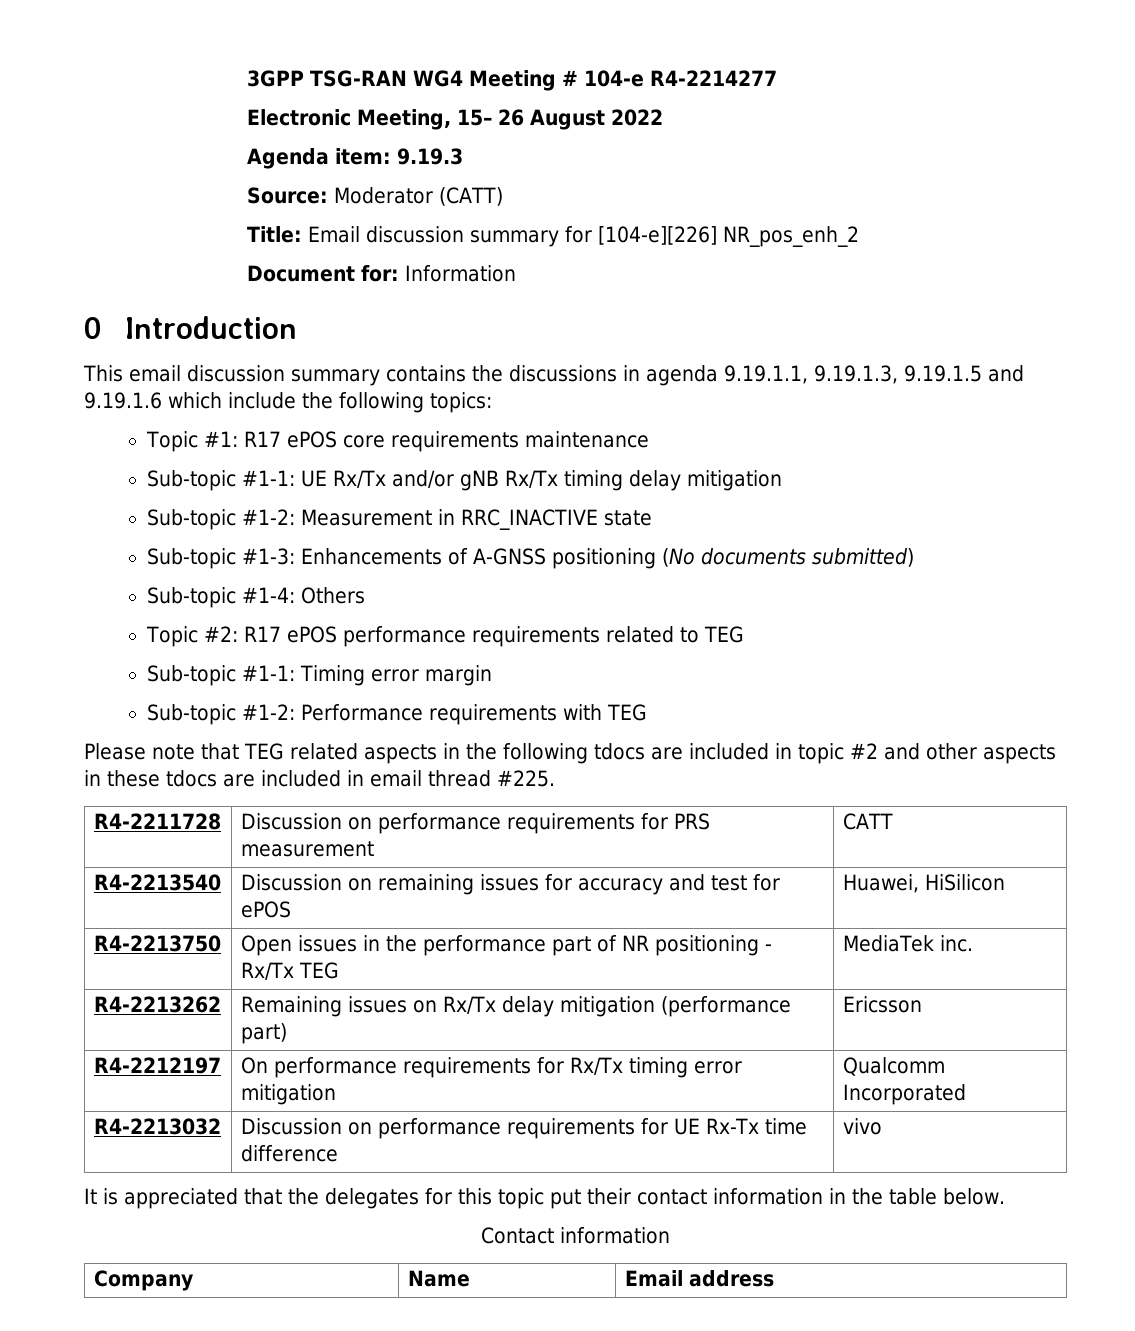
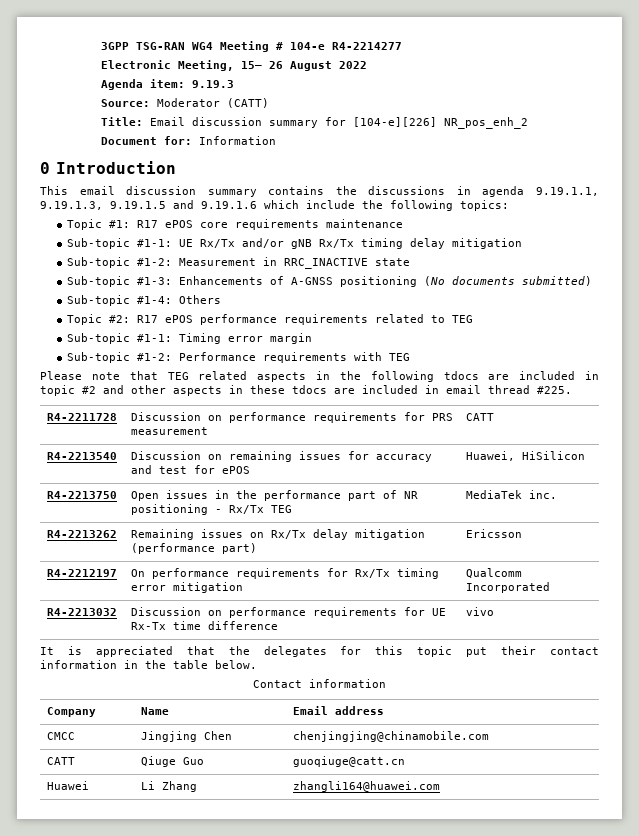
(774, 1278) none -> [46,732,75,740] [140,731,232,742] [292,731,489,742] [46,757,75,765] [140,756,204,767] [292,756,405,767] [46,781,89,790] [140,781,197,792] [292,781,440,792] // CMCC | Jingjing Chen | chenjingjing@chinamobile.com // CATT | Qiuge Guo | guoqiuge@catt.cn // Huawei | Li Zhang | zhangli164@huawei.com

